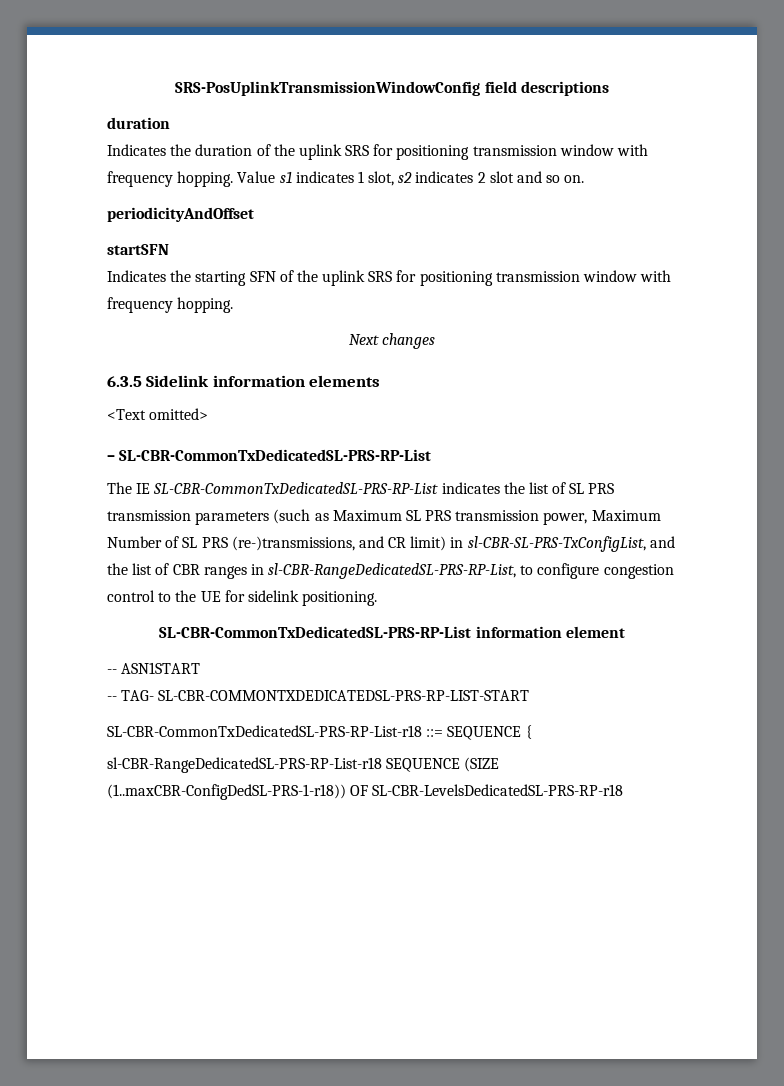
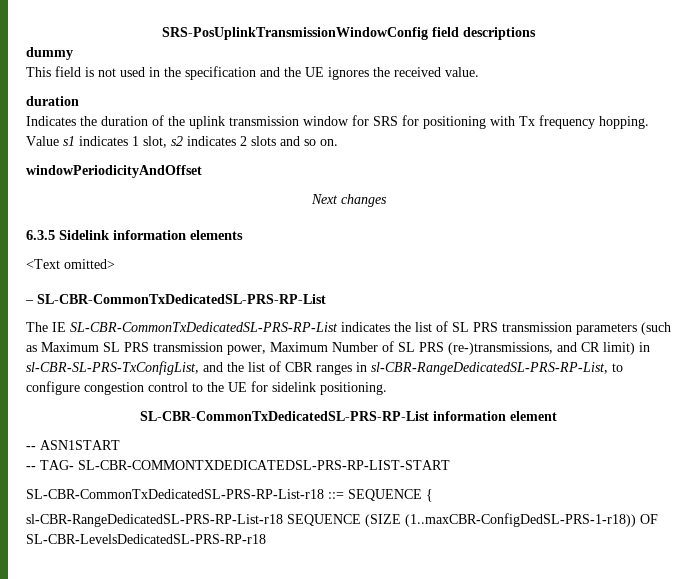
(609, 88) none -> [26,47,73,60] [26,66,479,80] // dummy // This field is not used in the specification and the UE ignores the received value.
[345,144,649,160] SRS for positioning transmission window with -> [229,115,535,129] transmission window for SRS for positioning with Tx
[489,171,514,183] slot -> [251,136,276,146] slots
[107,207,254,222] [107,244,169,255] [107,270,672,286] [107,297,234,313] periodicityAndOffset // startSFN // Indicates the starting SFN of the uplink SRS for positioning transmission window with frequency hopping. -> [26,165,202,178] windowPeriodicityAndOffset

